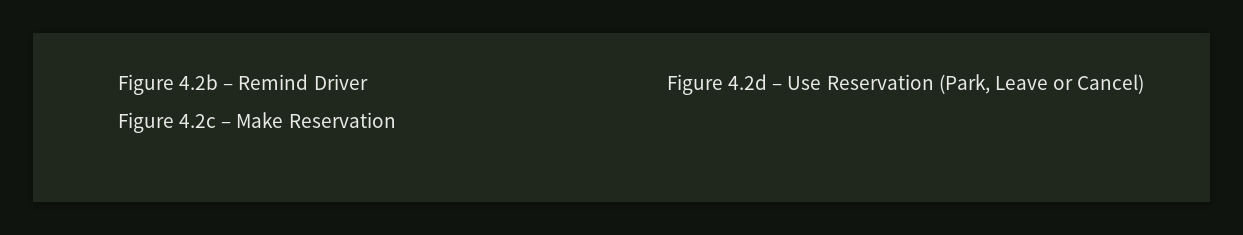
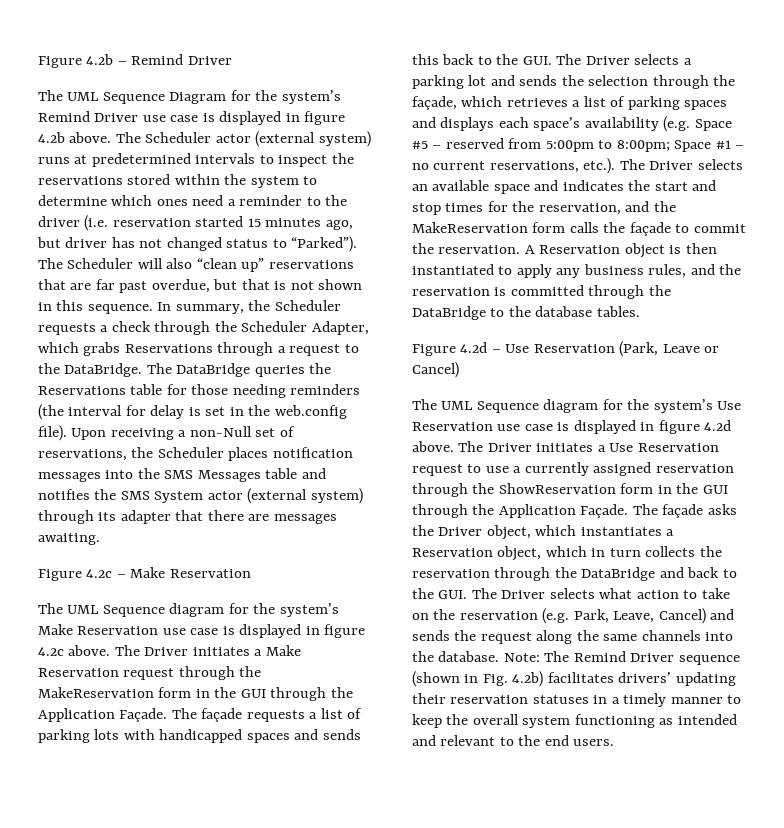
(368, 82) none -> [38,90,341,104] [38,111,346,125] [38,131,371,147] [38,153,354,167] [38,174,318,188] [38,195,348,206] [38,215,353,231] [37,236,358,252] [38,258,354,272] [38,279,363,293] [38,300,341,314] [38,321,369,335] [38,342,359,356] [38,363,332,377] [38,384,361,398] [38,404,347,420] [38,425,295,441] [38,447,353,461] [38,468,326,482] [38,488,363,504] [38,510,337,524] [38,533,100,545] // The UML Sequence Diagram for the system’s Remind Driver use case is displayed in figure 4.2b above. The Scheduler actor (external system) runs at predetermined intervals to inspect the reservations stored within the system to determine which ones need a reminder to the driver (i.e. reservation started 15 minutes ago, but driver has not changed status to “Parked”). The Scheduler will also “clean up” reservations that are far past overdue, but that is not shown in this sequence. In summary, the Scheduler requests a check through the Scheduler Adapter, which grabs Reservations through a request to the DataBridge. The DataBridge queries the Reservations table for those needing reminders (the interval for delay is set in the web.config file). Upon receiving a non-Null set of reservations, the Scheduler places notification messages into the SMS Messages table and notifies the SMS System actor (external system) through its adapter that there are messages awaiting.
(396, 120) none -> [38,603,339,617] [38,624,366,638] [38,645,301,656] [38,666,262,680] [38,687,353,701] [38,708,363,722] [38,729,361,743] [412,54,692,65] [412,75,736,89] [412,96,728,110] [412,116,732,132] [412,138,745,152] [412,158,743,174] [412,180,717,194] [412,201,676,215] [412,222,746,236] [412,243,717,258] [412,264,742,278] [412,285,671,299] [412,306,640,320] // The UML Sequence diagram for the system’s Make Reservation use case is displayed in figure 4.2c above. The Driver initiates a Make Reservation request through the MakeReservation form in the GUI through the Application Façade. The façade requests a list of parking lots with handicapped spaces and sends this back to the GUI. The Driver selects a parking lot and sends the selection through the façade, which retrieves a list of parking spaces and displays each space’s availability (e.g. Space #5 – reserved from 5:00pm to 8:00pm; Space #1 – no current reservations, etc.). The Driver selects an available space and indicates the start and stop times for the reservation, and the MakeReservation form calls the façade to commit the reservation. A Reservation object is then instantiated to apply any business rules, and the reservation is committed through the DataBridge to the database tables.
(1145, 84) none -> [412,399,742,413] [412,420,732,434] [412,441,719,452] [412,462,734,476] [412,483,728,497] [412,504,737,518] [412,525,675,540] [412,546,722,561] [412,567,737,581] [412,588,730,599] [412,608,735,624] [412,630,734,644] [412,651,740,665] [412,671,736,687] [412,693,742,707] [412,714,737,728] [412,735,615,746] // The UML Sequence diagram for the system’s Use Reservation use case is displayed in figure 4.2d above. The Driver initiates a Use Reservation request to use a currently assigned reservation through the ShowReservation form in the GUI through the Application Façade. The façade asks the Driver object, which instantiates a Reservation object, which in turn collects the reservation through the DataBridge and back to the GUI. The Driver selects what action to take on the reservation (e.g. Park, Leave, Cancel) and sends the request along the same channels into the database. Note: The Remind Driver sequence (shown in Fig. 4.2b) facilitates drivers’ updating their reservation statuses in a timely manner to keep the overall system functioning as intended and relevant to the end users.

